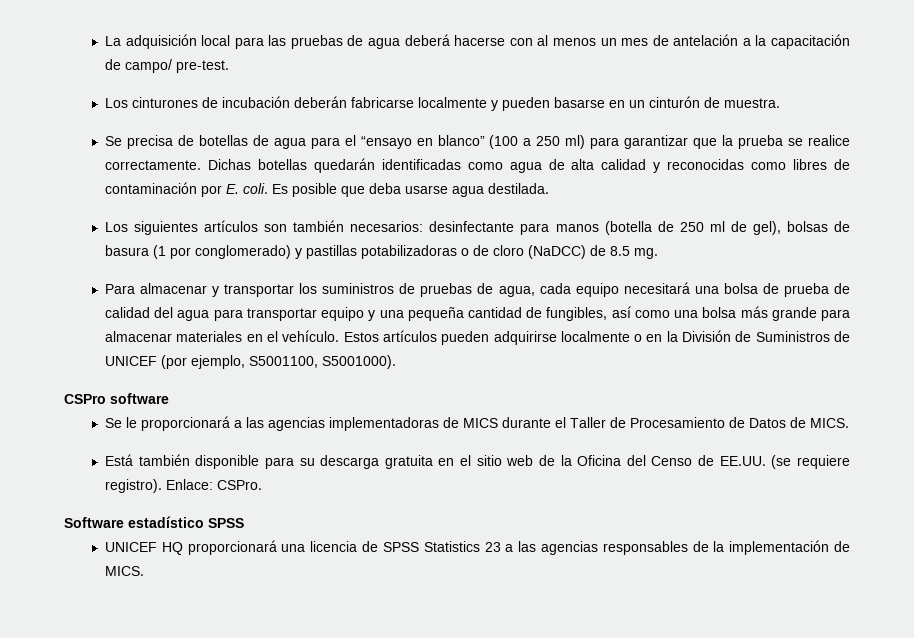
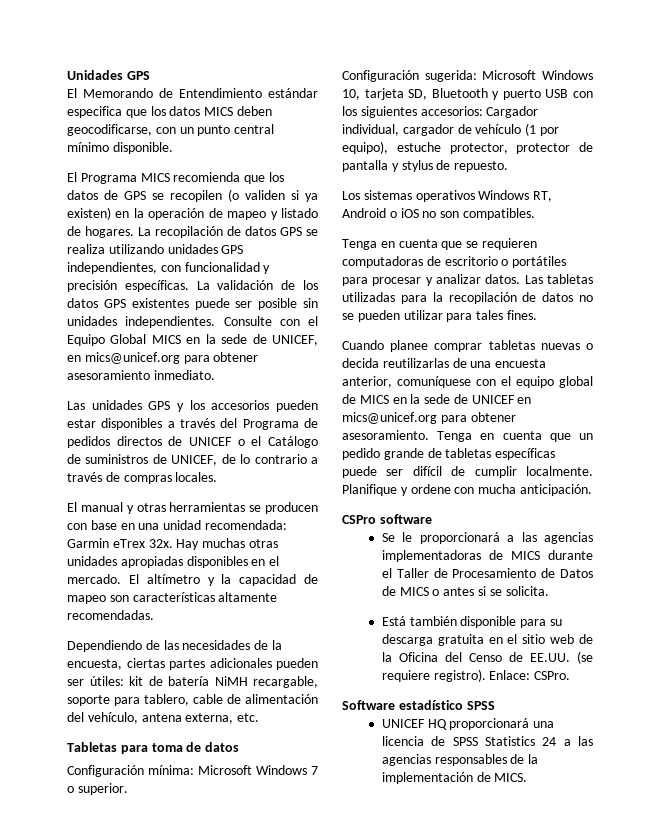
[105,34,850,49] [105,59,230,73] [105,96,781,111] [105,135,851,149] [105,158,850,173] [105,182,550,197] [105,220,850,235] [105,245,659,259] [105,282,851,297] [105,306,851,321] [105,330,850,345] [105,355,397,369] La adquisición local para las pruebas de agua deberá hacerse con al menos un mes de antelación a la capacitación de campo/ pre-test. // Los cinturones de incubación deberán fabricarse localmente y pueden basarse en un cinturón de muestra. // Se precisa de botellas de agua para el “ensayo en blanco” (100 a 250 ml) para garantizar que la prueba se realice correctamente. Dichas botellas quedarán identificadas como agua de alta calidad y reconocidas como libres de contaminación por E. coli. Es posible que deba usarse agua destilada. // Los siguientes artículos son también necesarios: desinfectante para manos (botella de 250 ml de gel), bolsas de basura (1 por conglomerado) y pastillas potabilizadoras o de cloro (NaDCC) de 8.5 mg. // Para almacenar y transportar los suministros de pruebas de agua, cada equipo necesitará una bolsa de prueba de calidad del agua para transportar equipo y una pequeña cantidad de fungibles, así como una bolsa más grande para almacenar materiales en el vehículo. Estos artículos pueden adquirirse localmente o en la División de Suministros de UNICEF (por ejemplo, S5001100, S5001000). -> [67,70,150,80] [67,88,318,98] [67,106,272,118] [67,124,275,136] [67,142,173,154] [67,172,284,184] [67,189,318,202] [67,207,318,220] [67,226,318,238] [67,244,244,254] [67,262,271,274] [67,280,318,292] [67,298,318,310] [67,316,318,328] [67,334,318,346] [67,352,259,364] [67,370,215,380] [67,400,318,412] [67,418,318,430] [67,436,318,448] [67,454,318,466] [67,472,218,484] [67,502,318,514] [67,520,287,530] [67,538,278,550] [67,556,280,568] [67,574,318,586] [67,592,278,604] [67,610,154,620] [67,640,282,652] [67,658,318,670] [67,676,318,688] [67,694,318,706] [67,712,260,724] [67,742,240,754] [67,765,318,777] [67,783,128,795] [342,70,593,82] [342,88,593,100] [342,106,539,118] [342,123,559,136] [342,141,593,154] [342,160,509,172] [342,190,553,202] [342,208,535,220] [342,238,537,250] [342,256,567,268] [342,274,593,286] [342,292,593,304] [342,310,537,322] [342,340,593,352] [342,358,547,368] [342,376,593,388] [342,394,532,404] [342,412,516,424] [342,430,593,442] [342,448,556,460] [342,466,593,478] [342,484,592,496] Unidades GPS // El Memorando de Entendimiento estándar especifica que los datos MICS deben geocodificarse, con un punto central mínimo disponible. // El Programa MICS recomienda que los datos de GPS se recopilen (o validen si ya existen) en la operación de mapeo y listado de hogares. La recopilación de datos GPS se realiza utilizando unidades GPS independientes, con funcionalidad y precisión específicas. La validación de los datos GPS existentes puede ser posible sin unidades independientes. Consulte con el Equipo Global MICS en la sede de UNICEF, en mics@unicef.org para obtener asesoramiento inmediato. // Las unidades GPS y los accesorios pueden estar disponibles a través del Programa de pedidos directos de UNICEF o el Catálogo de suministros de UNICEF, de lo contrario a través de compras locales. // El manual y otras herramientas se producen con base en una unidad recomendada: Garmin eTrex 32x. Hay muchas otras unidades apropiadas disponibles en el mercado. El altímetro y la capacidad de mapeo son características altamente recomendadas. // Dependiendo de las necesidades de la encuesta, ciertas partes adicionales pueden ser útiles: kit de batería NiMH recargable, soporte para tablero, cable de alimentación del vehículo, antena externa, etc. // Tabletas para toma de datos // Configuración mínima: Microsoft Windows 7 o superior. // Configuración sugerida: Microsoft Windows 10, tarjeta SD, Bluetooth y puerto USB con los siguientes accesorios: Cargador individual, cargador de vehículo (1 por equipo), estuche protector, protector de pantalla y stylus de repuesto. // Los sistemas operativos Windows RT, Android o iOS no son compatibles. // Tenga en cuenta que se requieren computadoras de escritorio o portátiles para procesar y analizar datos. Las tabletas utilizadas para la recopilación de datos no se pueden utilizar para tales fines. // Cuando planee comprar tabletas nuevas o decida reutilizarlas de una encuesta anterior, comuníquese con el equipo global de MICS en la sede de UNICEF en mics@unicef.org para obtener asesoramiento. Tenga en cuenta que un pedido grande de tabletas específicas puede ser difícil de cumplir localmente. Planifique y ordene con mucha anticipación.
[810,418,850,428] MICS. -> [399,586,549,596] MICS o antes si se solicita.
[484,542,501,552] 23 -> [542,737,557,746] 24

